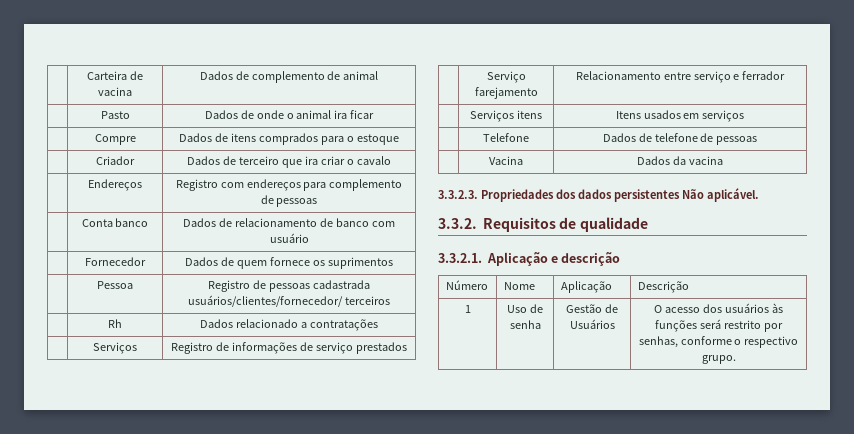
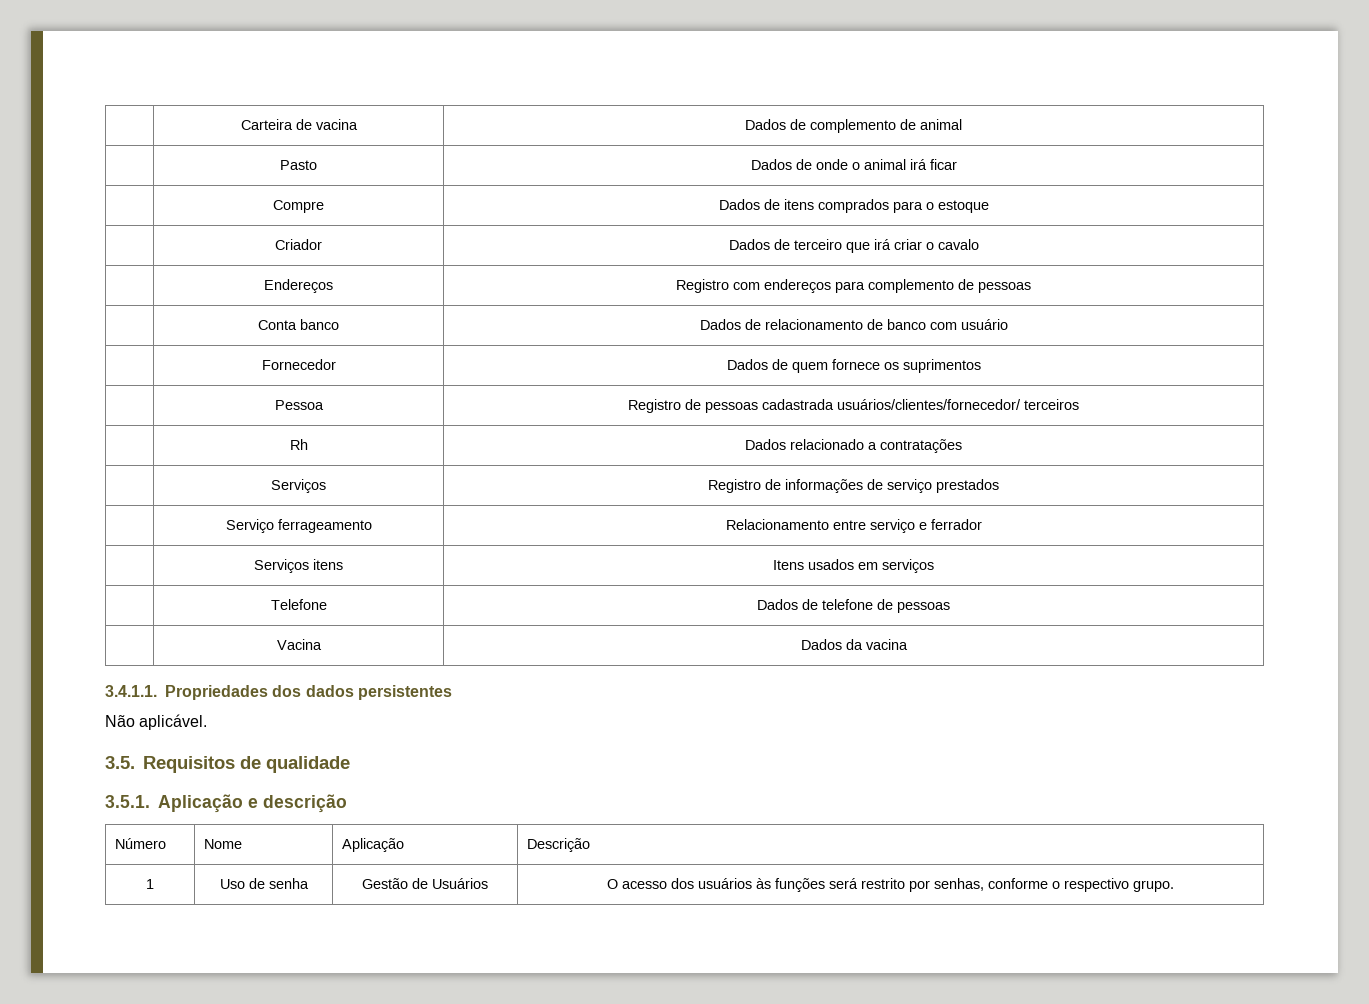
[334,110,348,119] ira -> [909,159,927,170] irá
[304,156,318,165] ira -> [873,239,891,250] irá
[474,87,538,99] farejamento -> [277,519,372,533] ferrageamento
[438,190,478,199] 3.3.2.3. -> [105,685,157,697] 3.4.1.1.
(680, 195) none -> (452, 692) //
[438,218,477,229] 3.3.2. -> [105,756,135,769] 3.5.
[438,253,482,263] 3.3.2.1. -> [105,795,150,808] 3.5.1.

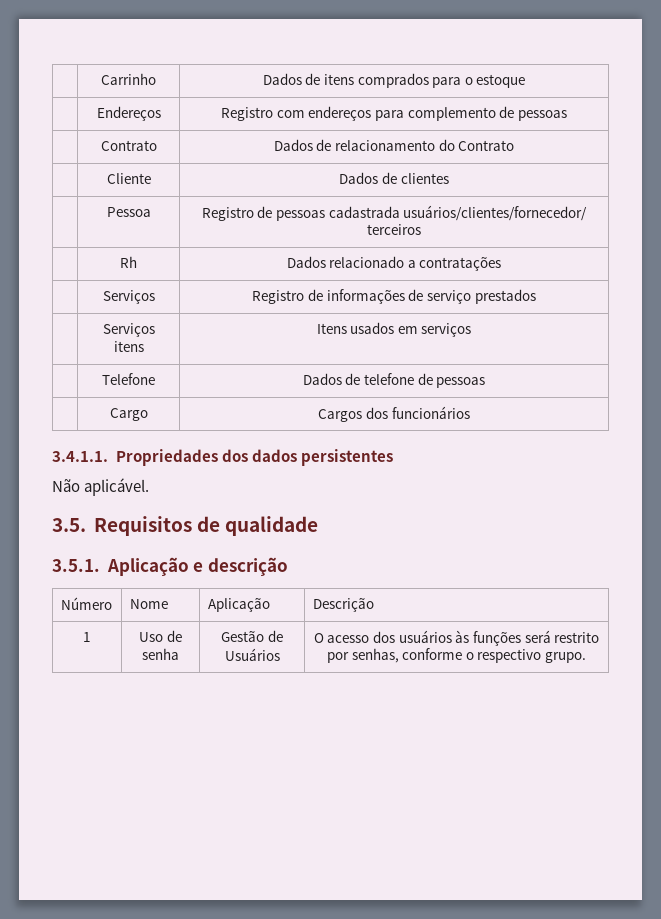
[240,119,358,130] [745,119,962,133] [280,160,317,170] [750,159,957,170] [273,200,324,213] | Carteira de vacina | Dados de complemento de animal // | Pasto | Dados de onde o animal irá ficar // | Compre -> [101,73,156,85] | Carrinho
[275,239,322,250] [728,239,979,253] // | Criador | Dados de terceiro que irá criar o cavalo -> (526, 81) none
[258,319,339,330] Conta banco -> [100,140,157,151] Contrato
[866,319,1008,330] [261,359,336,370] [726,359,981,373] de banco com usuário // | Fornecedor | Dados de quem fornece os suprimentos -> [438,139,515,151] [106,173,151,184] [339,172,449,184] do Contrato // | Cliente | Dados de clientes
[225,519,372,533] [725,519,982,533] // | Serviço ferrageamento | Relacionamento entre serviço e ferrador -> (536, 296) none
[276,639,322,650] [800,639,908,650] Vacina | Dados da vacina -> [109,408,148,421] [318,406,470,422] Cargo | Cargos dos funcionários

